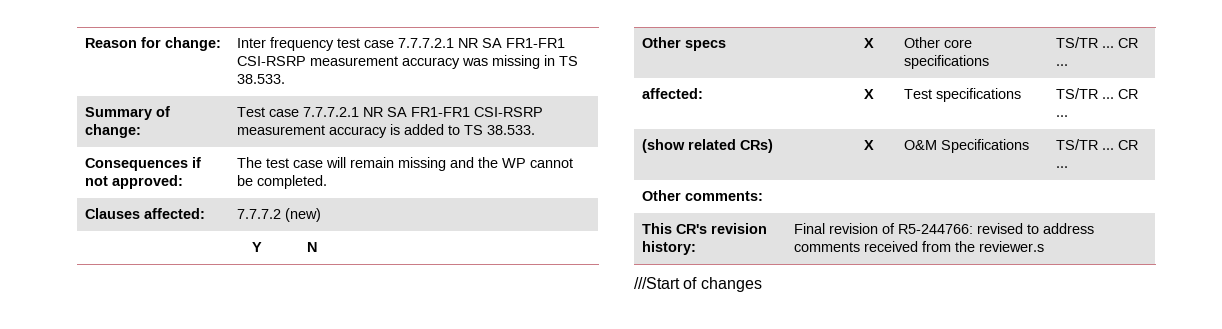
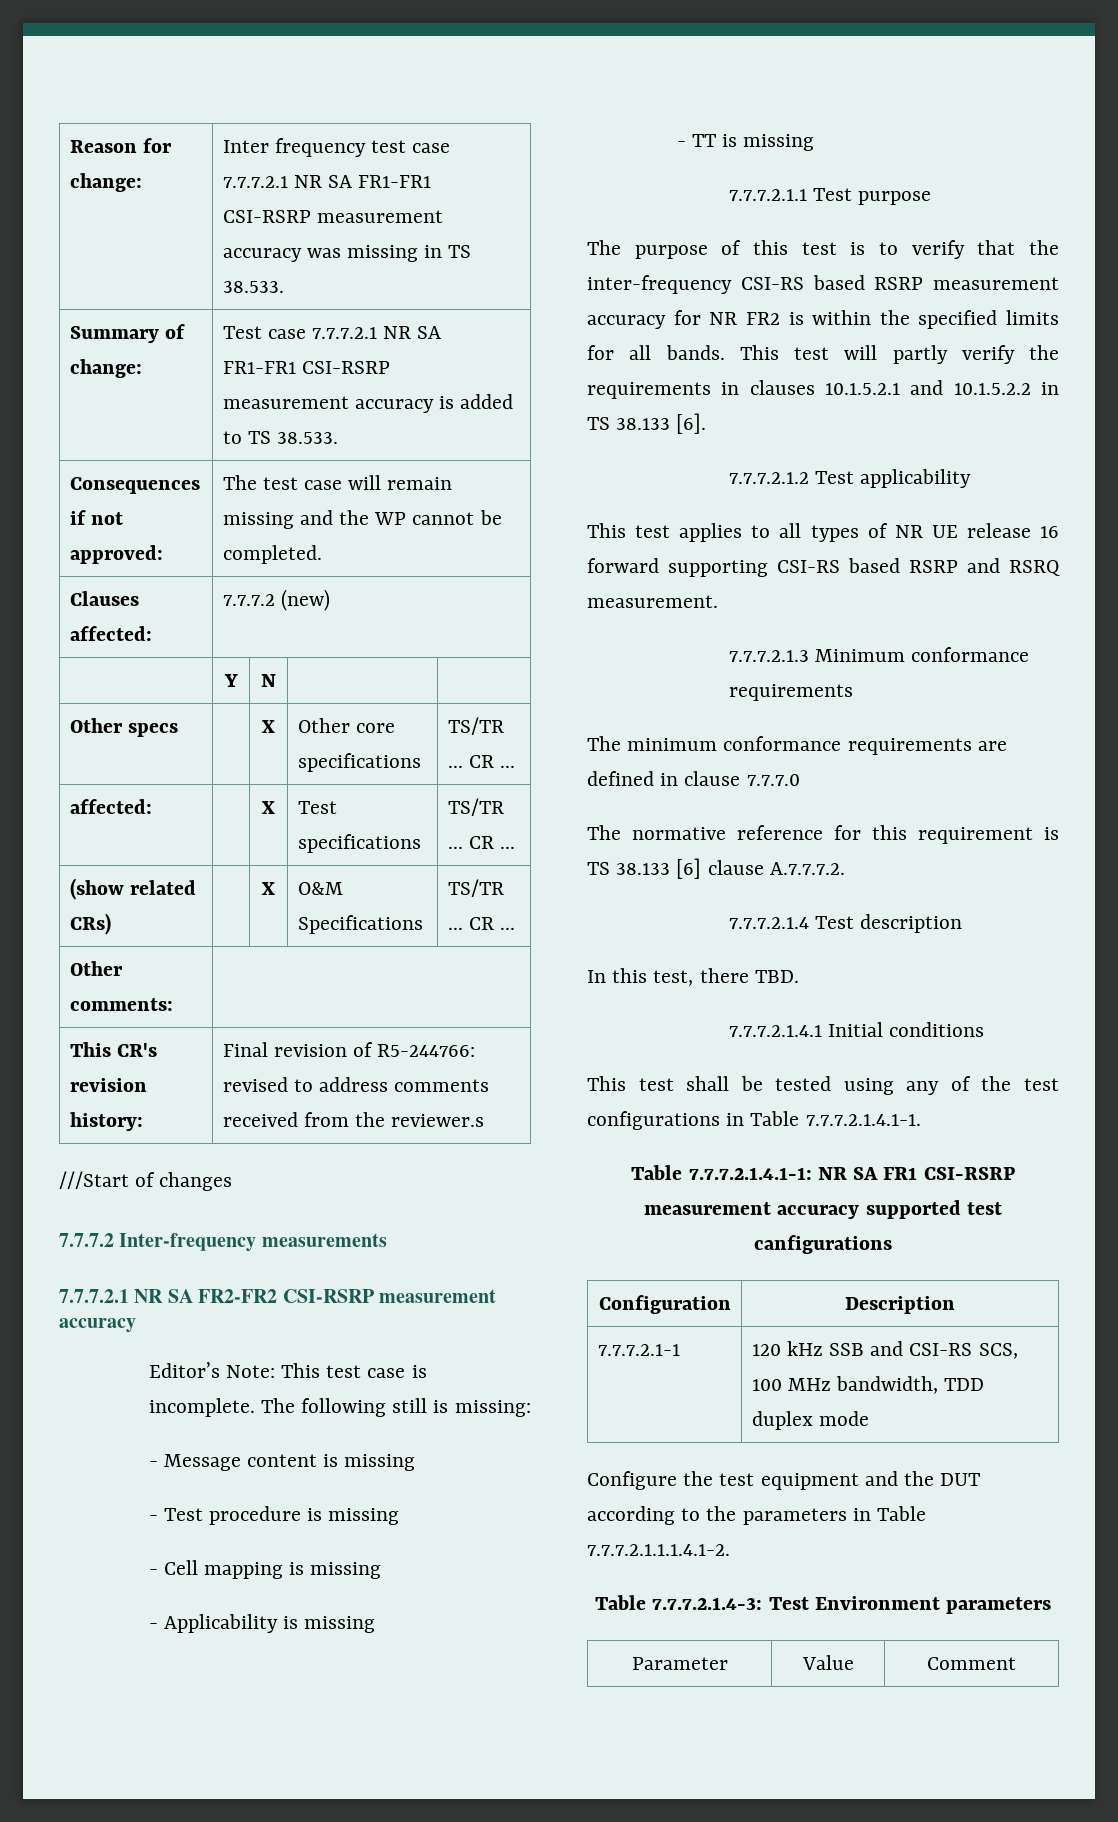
(762, 284) none -> [59,1233,387,1252] [59,1289,496,1303] [59,1318,136,1333] [148,1362,427,1378] [148,1398,531,1417] [148,1454,416,1471] [148,1506,400,1525] [148,1560,382,1579] [148,1614,376,1633] [676,134,815,151] [728,188,932,205] [587,240,1059,259] [587,275,1059,294] [587,310,1059,329] [587,345,1059,364] [587,380,1059,399] [587,413,707,434] [728,469,972,488] [587,523,1059,542] [587,558,1060,577] [587,595,718,608] [728,647,1030,662] [728,684,853,701] [587,736,1007,755] [587,771,800,786] [587,825,1059,844] [587,858,845,879] [728,914,963,933] [587,968,799,986] [728,1022,985,1037] [587,1076,1059,1095] [587,1111,921,1130] [631,1165,1015,1180] [644,1200,1002,1219] [754,1235,892,1254] [598,1295,731,1314] [845,1296,955,1314] [597,1344,680,1356] [751,1341,1018,1359] [751,1376,985,1394] [751,1411,869,1430] [587,1471,981,1490] [587,1506,927,1525] [587,1544,730,1556] [595,1595,1051,1614] [631,1657,728,1670] [801,1655,854,1670] [927,1657,1016,1670] // 7.7.7.2 Inter-frequency measurements // 7.7.7.2.1 NR SA FR2-FR2 CSI-RSRP measurement accuracy // Editor’s Note: This test case is incomplete. The following still is missing: // - Message content is missing // - Test procedure is missing // - Cell mapping is missing // - Applicability is missing // - TT is missing // 7.7.7.2.1.1 Test purpose // The purpose of this test is to verify that the inter-frequency CSI-RS based RSRP measurement accuracy for NR FR2 is within the specified limits for all bands. This test will partly verify the requirements in clauses 10.1.5.2.1 and 10.1.5.2.2 in TS 38.133 [6]. // 7.7.7.2.1.2 Test applicability // This test applies to all types of NR UE release 16 forward supporting CSI-RS based RSRP and RSRQ measurement. // 7.7.7.2.1.3 Minimum conformance requirements // The minimum conformance requirements are defined in clause 7.7.7.0 // The normative reference for this requirement is TS 38.133 [6] clause A.7.7.7.2. // 7.7.7.2.1.4 Test description // In this test, there TBD. // 7.7.7.2.1.4.1 Initial conditions // This test shall be tested using any of the test configurations in Table 7.7.7.2.1.4.1-1. // Table 7.7.7.2.1.4.1-1: NR SA FR1 CSI-RSRP measurement accuracy supported test canfigurations // Configuration | Description // 7.7.7.2.1-1 | 120 kHz SSB and CSI-RS SCS, 100 MHz bandwidth, TDD duplex mode // Configure the test equipment and the DUT according to the parameters in Table 7.7.7.2.1.1.1.4.1-2. // Table 7.7.7.2.1.4-3: Test Environment parameters // Parameter | Value | Comment

